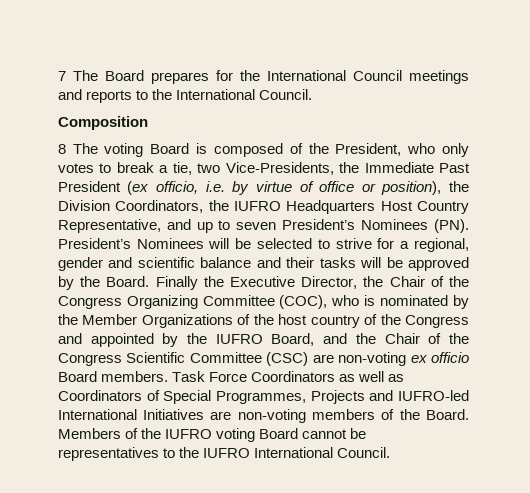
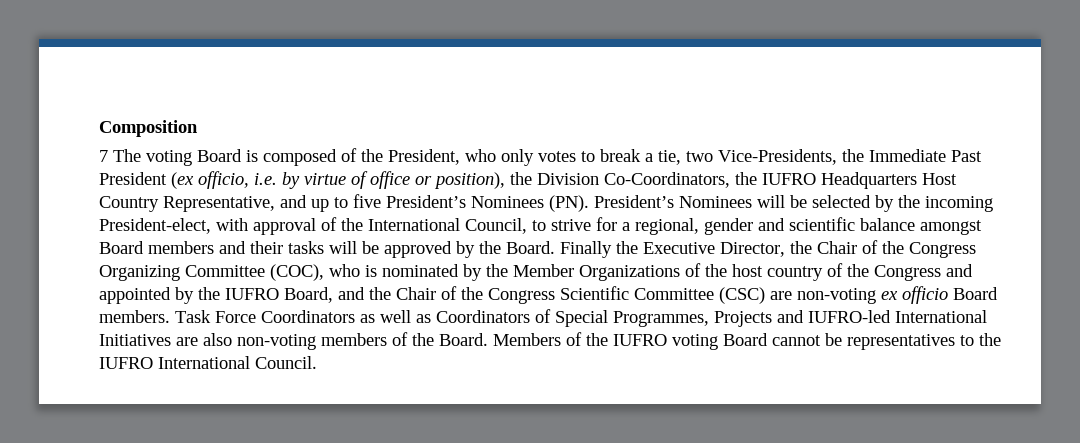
[57,70,469,84] [57,89,313,103] 7 The Board prepares for the International Council meetings and reports to the International Council. // -> (99, 128) none
[57,144,66,154] 8 -> [99,150,109,162] 7
[115,200,204,213] Coordinators, -> [604,172,731,188] Co-Coordinators,
[236,222,277,230] seven -> [353,194,382,208] five
(313, 243) none -> [875,195,994,212] [99,217,528,235] by the incoming President-elect, with approval of the International Council,
(252, 262) none -> [920,220,983,235] [99,241,215,254] amongst Board members
(232, 415) none -> [203,333,233,346] also

